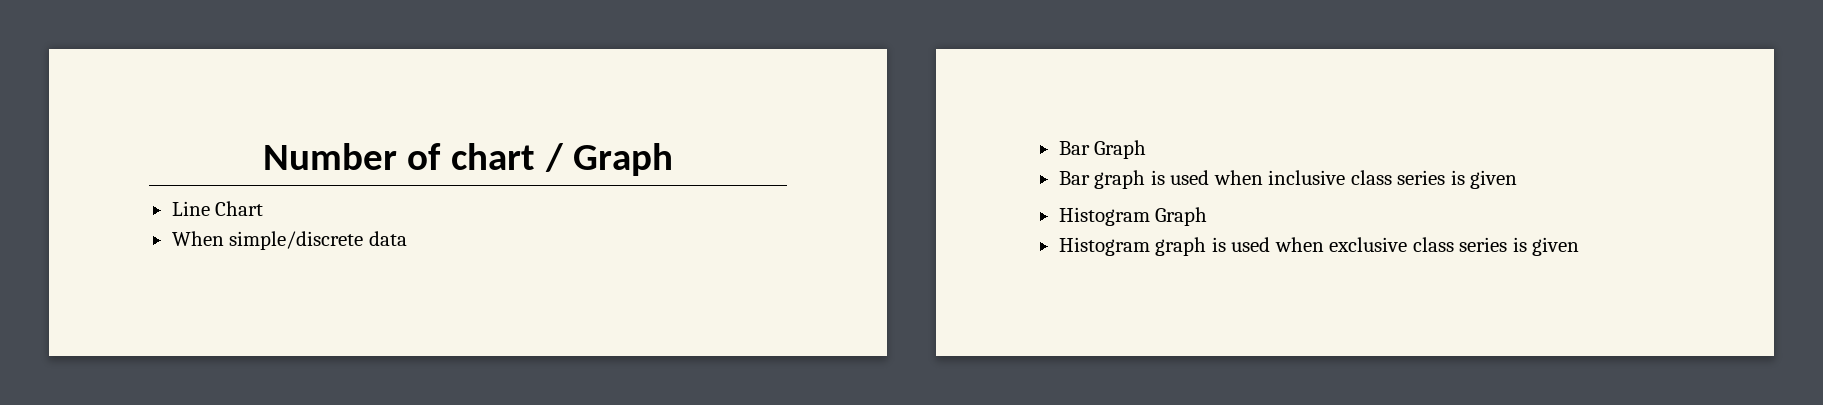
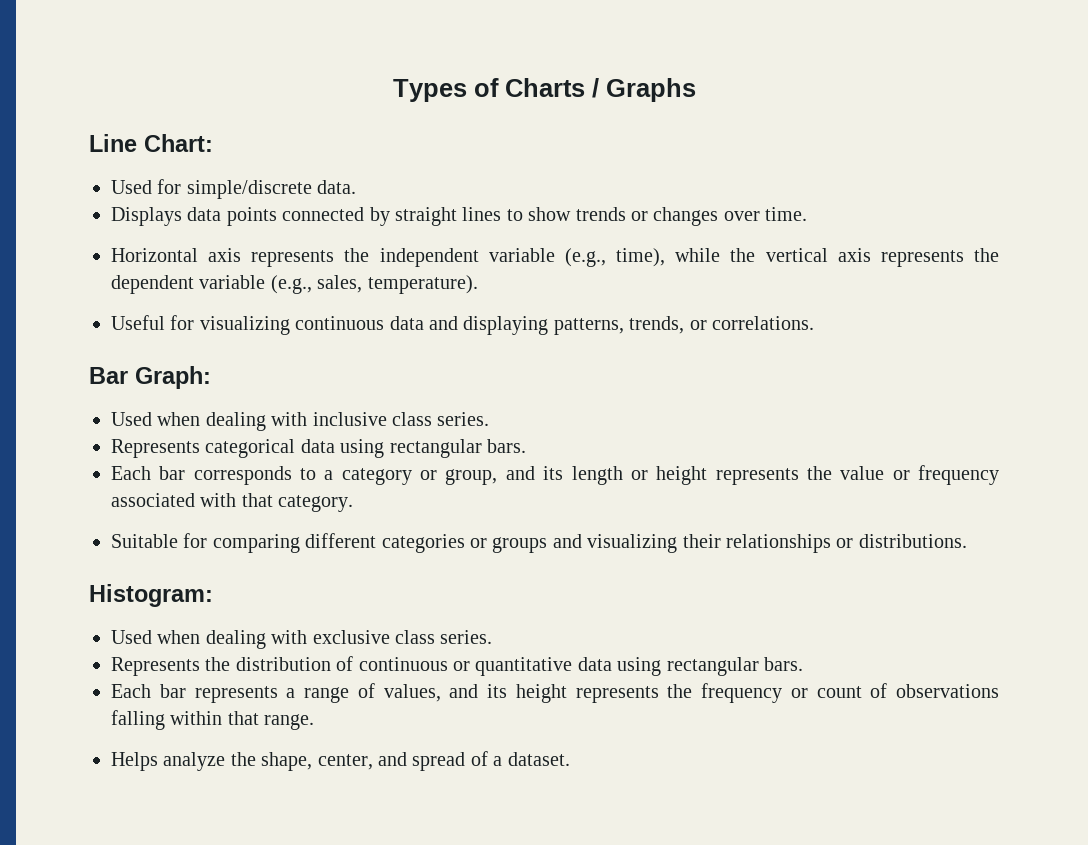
[262,143,674,176] [171,201,264,216] [171,231,407,250] [1058,140,1147,159] [1058,170,1518,189] [1058,207,1208,226] [1058,237,1580,256] Number of chart / Graph // Line Chart // When simple/discrete data // Bar Graph // Bar graph is used when inclusive class series is given // Histogram Graph // Histogram graph is used when exclusive class series is given -> [392,78,696,102] [89,134,213,152] [111,179,357,199] [111,207,808,226] [111,248,1000,267] [111,275,478,294] [111,315,814,335] [89,366,211,389] [111,412,490,431] [111,439,526,458] [111,465,1000,485] [111,493,354,512] [111,533,967,553] [89,584,213,607] [111,630,493,649] [111,656,803,676] [111,683,999,703] [111,710,315,730] [111,751,570,771] Types of Charts / Graphs // Line Chart: // Used for simple/discrete data. // Displays data points connected by straight lines to show trends or changes over time. // Horizontal axis represents the independent variable (e.g., time), while the vertical axis represents the dependent variable (e.g., sales, temperature). // Useful for visualizing continuous data and displaying patterns, trends, or correlations. // Bar Graph: // Used when dealing with inclusive class series. // Represents categorical data using rectangular bars. // Each bar corresponds to a category or group, and its length or height represents the value or frequency associated with that category. // Suitable for comparing different categories or groups and visualizing their relationships or distributions. // Histogram: // Used when dealing with exclusive class series. // Represents the distribution of continuous or quantitative data using rectangular bars. // Each bar represents a range of values, and its height represents the frequency or count of observations falling within that range. // Helps analyze the shape, center, and spread of a dataset.

